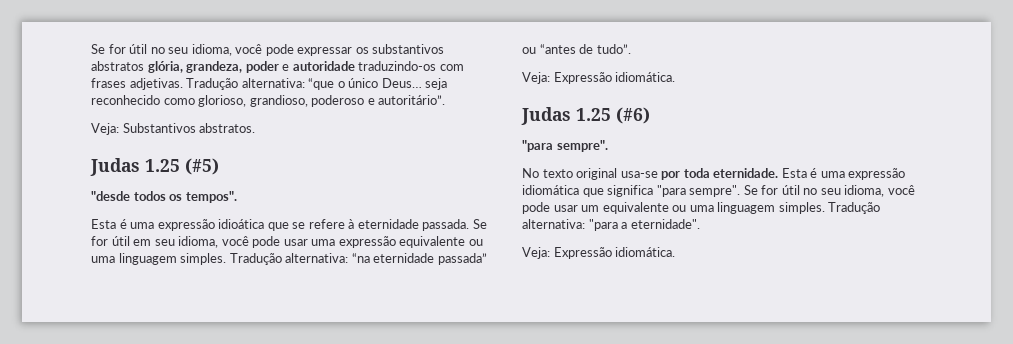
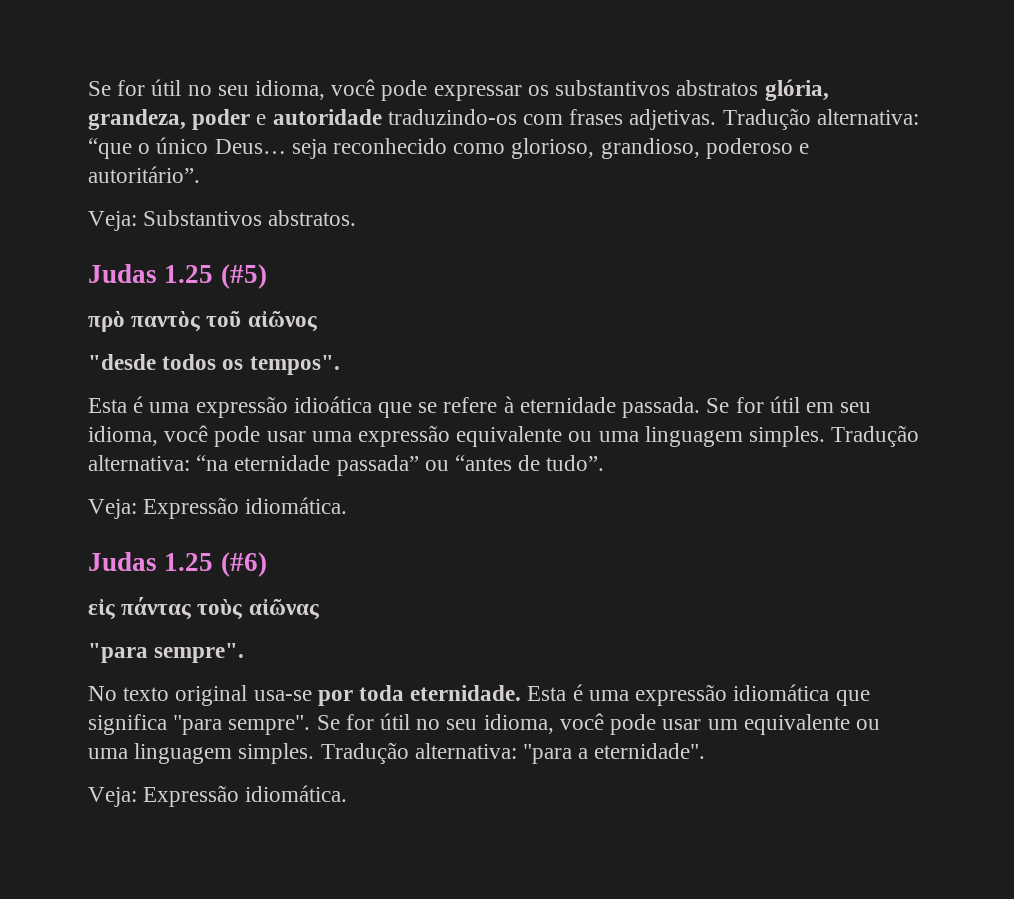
(219, 166) none -> [88,311,317,332] // πρὸ παντὸς τοῦ αἰῶνος
(650, 115) none -> [88,597,319,620] // εἰς πάντας τοὺς αἰῶνας

